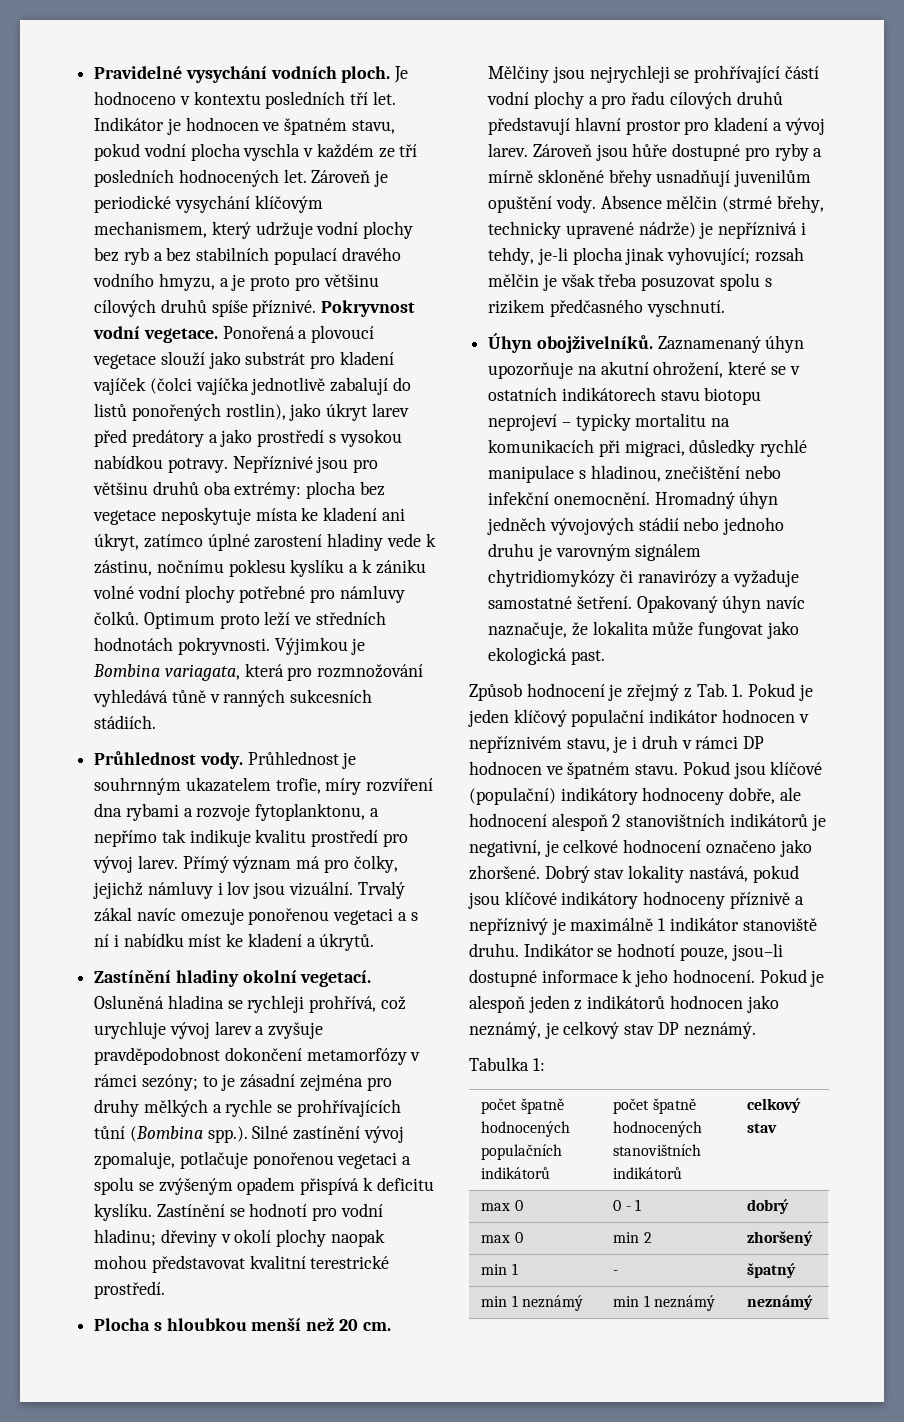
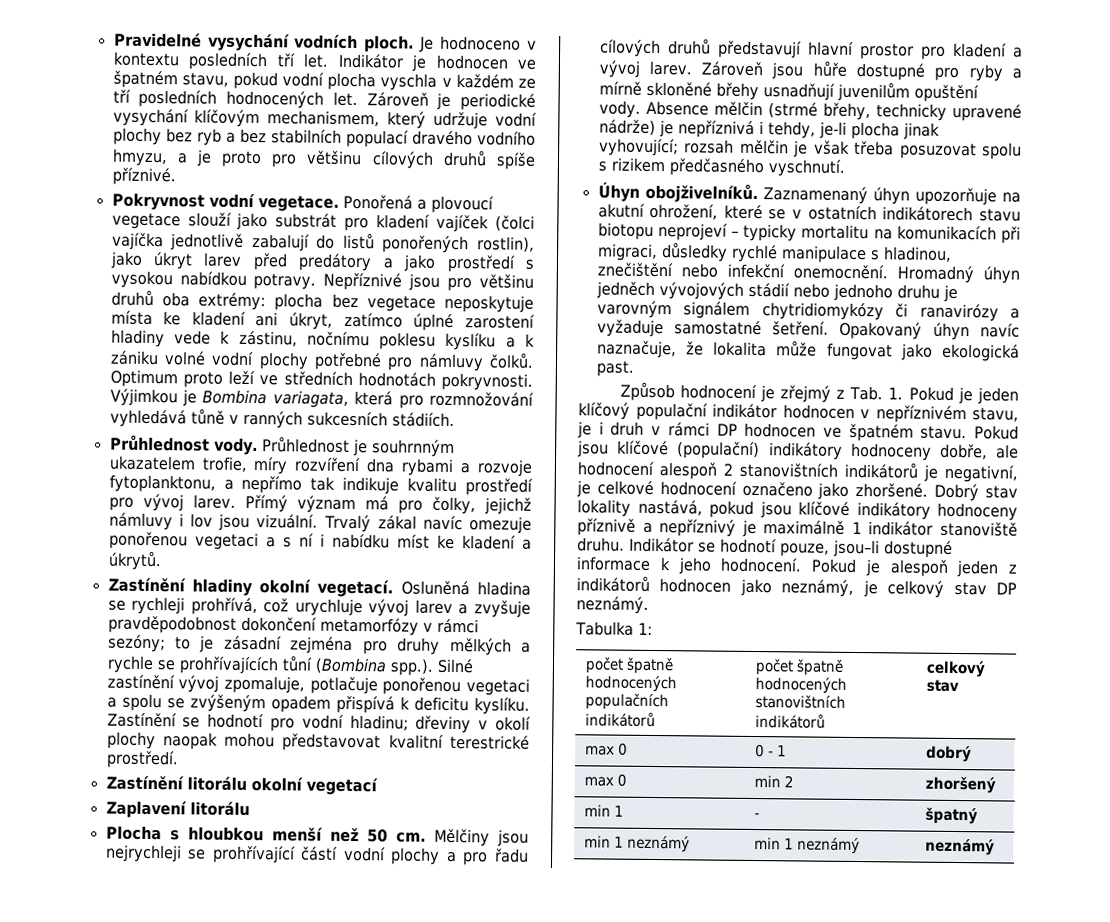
(317, 308) none -> (176, 176) //
(166, 1290) none -> [105,775,378,796] [105,800,250,819] // Zastínění litorálu okolní vegetací // Zaplavení litorálu
[338,1319,358,1331] 20 -> [366,829,388,843] 50

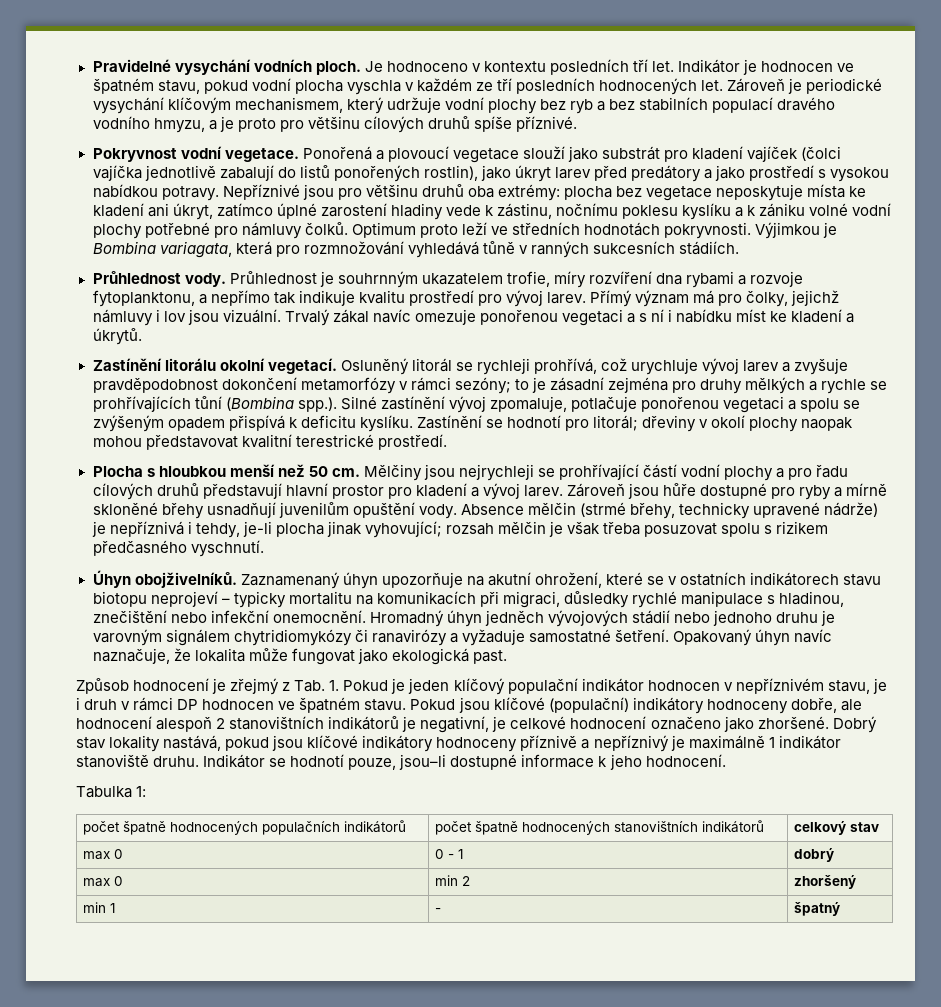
[191,578,253,596] hladiny -> [164,358,216,371] litorálu
[400,580,531,596] Osluněná hladina -> [340,358,452,375] Osluněný litorál
[301,714,409,731] vodní hladinu; -> [593,415,638,431] litorál;
[105,775,378,796] [105,800,250,819] // Zastínění litorálu okolní vegetací // Zaplavení litorálu -> (447, 442) none
[811,558,1017,578] [576,575,1017,598] [576,596,649,614] Pokud je alespoň jeden z indikátorů hodnocen jako neznámý, je celkový stav DP neznámý. -> (726, 760) none
[584,835,691,853] [754,837,861,855] [925,838,996,856] // min 1 neznámý | min 1 neznámý | neznámý -> (841, 909) none

